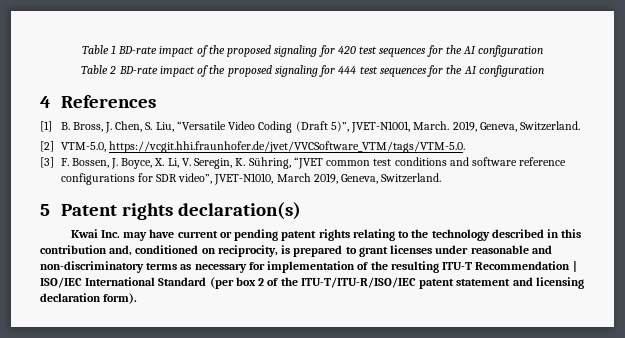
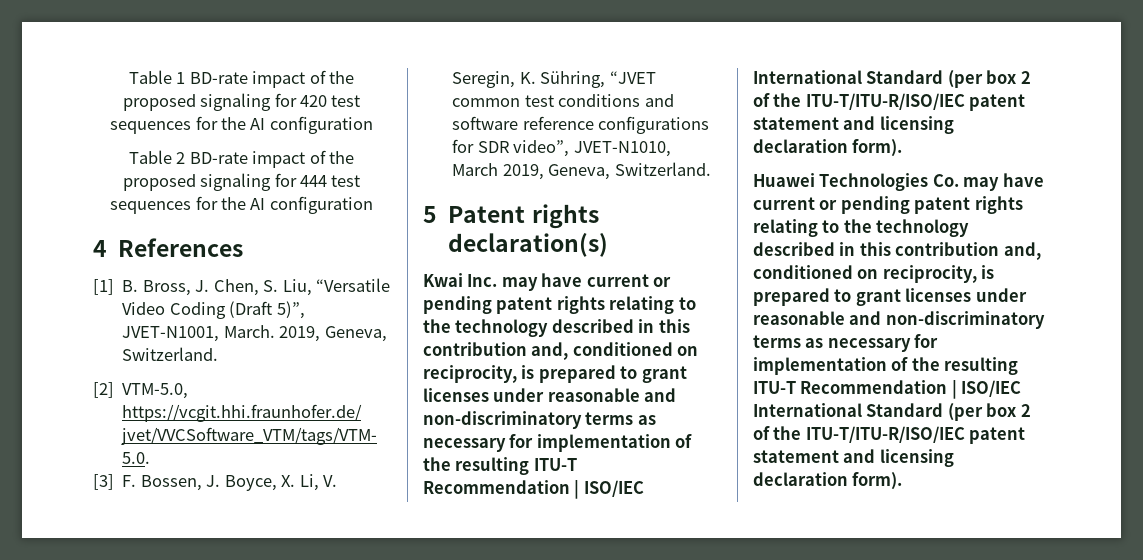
(138, 298) none -> [753,173,1044,191] [753,196,1023,214] [753,219,970,237] [753,242,1041,260] [753,265,995,283] [753,288,1027,306] [753,311,1045,329] [753,334,939,352] [753,357,1019,375] [753,380,1022,399] [753,403,1031,421] [753,426,1026,444] [753,449,954,467] [753,472,903,490] // Huawei Technologies Co. may have current or pending patent rights relating to the technology described in this contribution and, conditioned on reciprocity, is prepared to grant licenses under reasonable and non-discriminatory terms as necessary for implementation of the resulting ITU-T Recommendation | ISO/IEC International Standard (per box 2 of the ITU-T/ITU-R/ISO/IEC patent statement and licensing declaration form).

